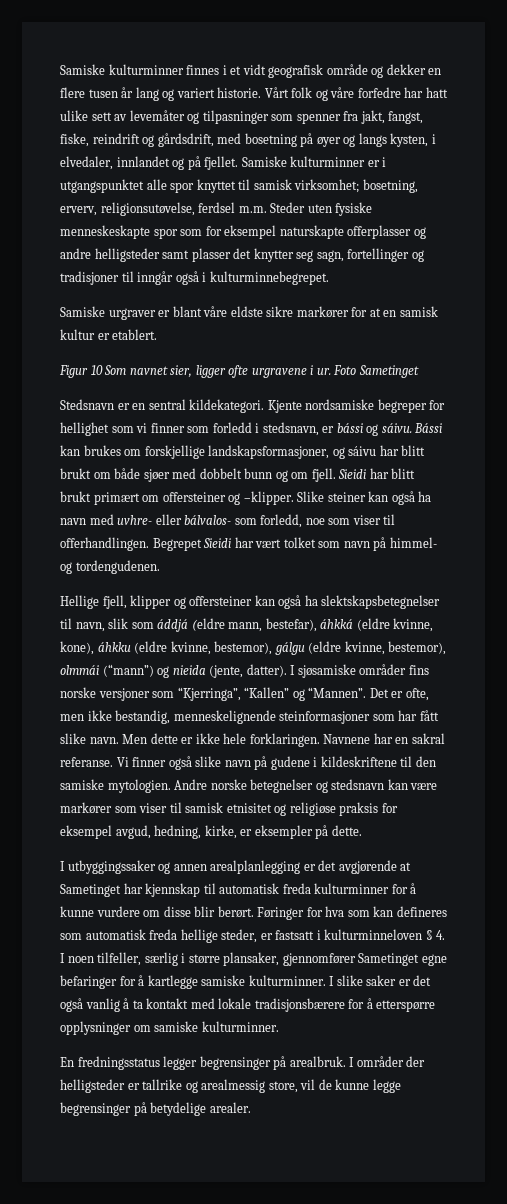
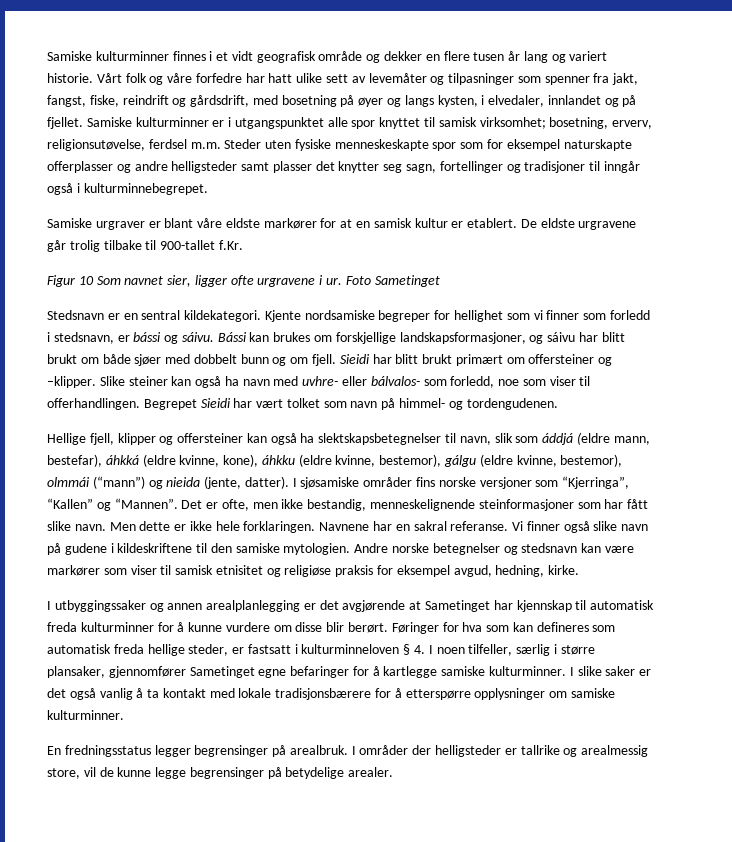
[266,306,294,317] sikre -> (260, 223) none
(158, 334) none -> [520,218,637,230] [47,240,243,252] De eldste urgravene går trolig tilbake til 900-tallet f.Kr.
[204,825,362,839] kirke, er eksempler på dette. -> [548,565,580,575] kirke.

